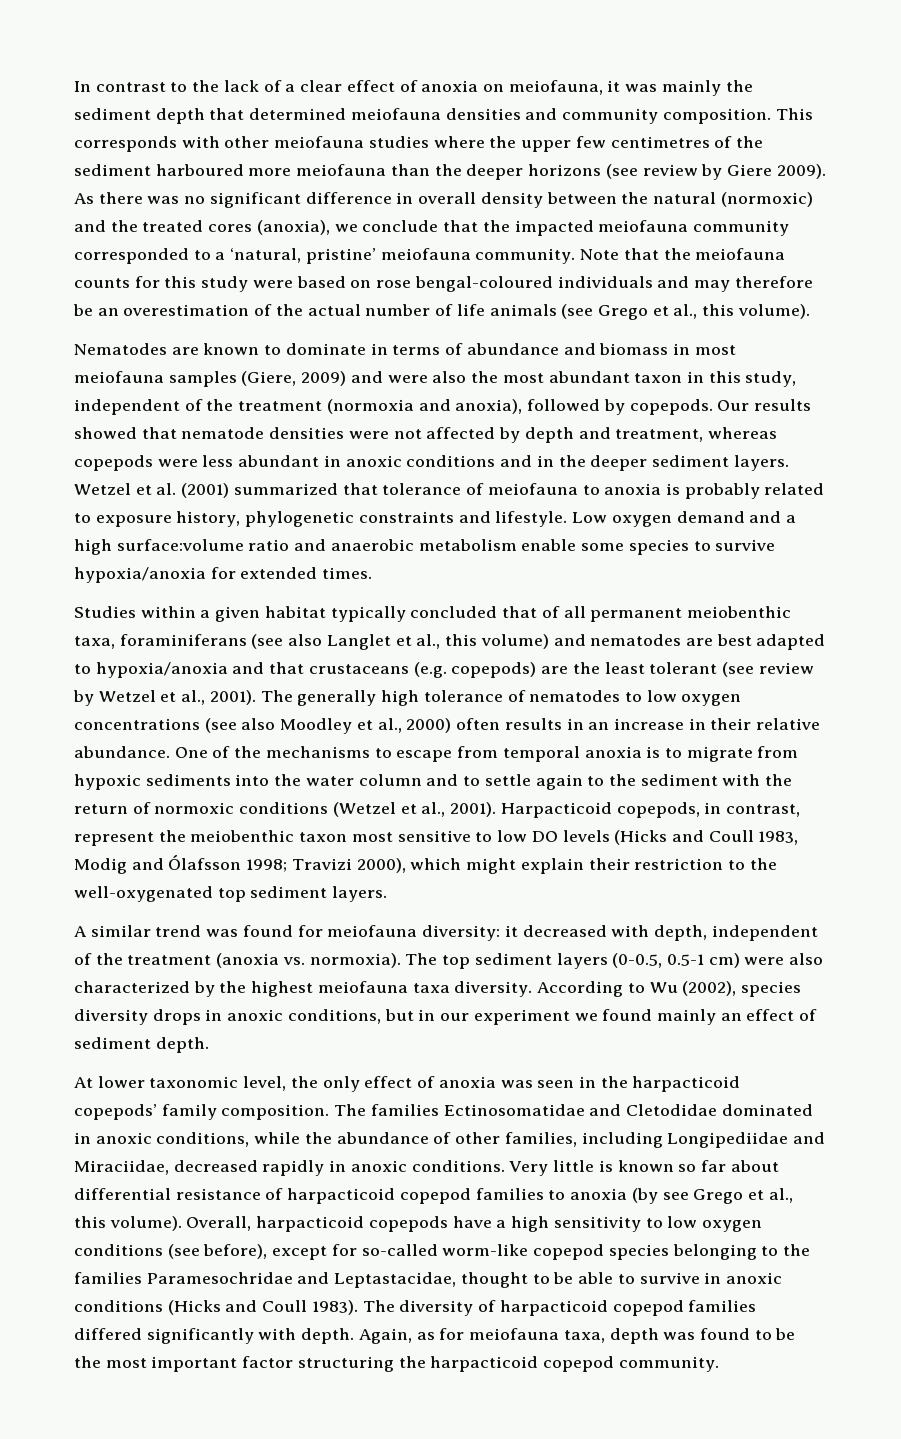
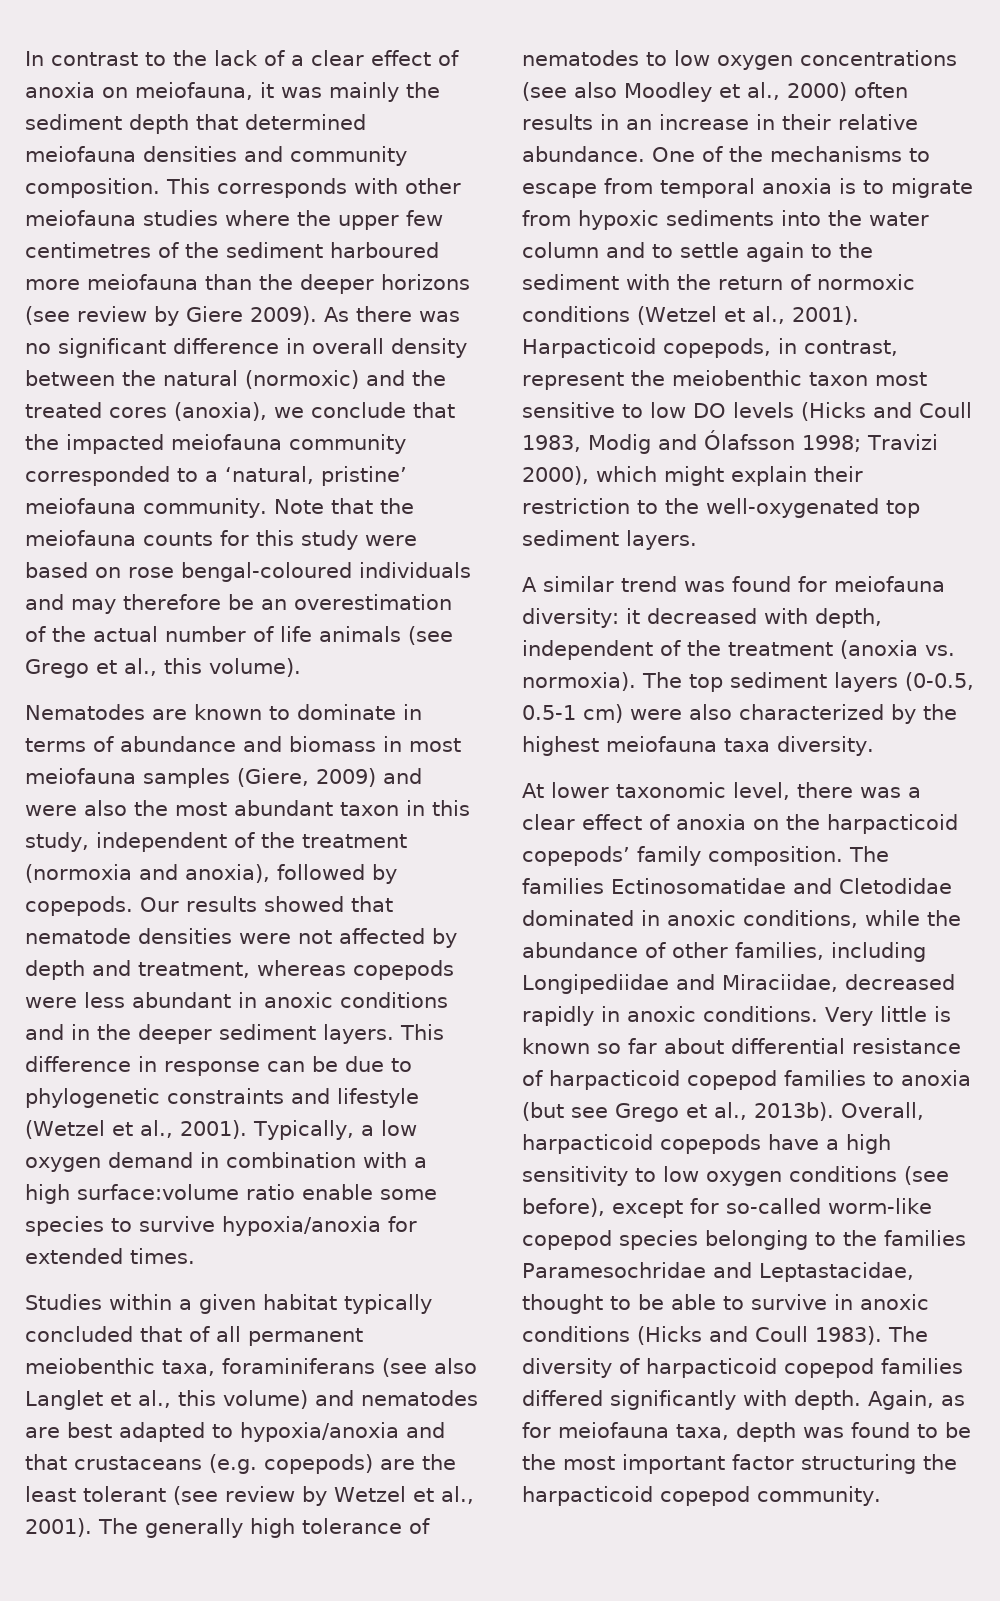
[74,483,825,499] [74,511,782,527] Wetzel et al. (2001) summarized that tolerance of meiofauna to anoxia is probably related to exposure history, phylogenetic constraints and lifestyle. Low oxygen demand and -> [400,1024,444,1040] [25,1056,412,1076] [25,1088,419,1108] [25,1120,417,1140] [25,1152,407,1172] This difference in response can be due to phylogenetic constraints and lifestyle (Wetzel et al., 2001). Typically, a low oxygen demand in combination with
[294,539,517,551] and anaerobic metabolism -> (295, 1192) none
[537,981,801,997] [74,1009,818,1025] [74,1037,209,1053] [74,1076,596,1092] According to Wu (2002), species diversity drops in anoxic conditions, but in our experiment we found mainly an effect of sediment depth. // At lower taxonomic level, the only effect of anoxia was seen in -> [522,782,921,800] [522,814,779,830] // At lower taxonomic level, there was a clear effect of anoxia on
[631,1188,658,1204] (by -> [522,1102,564,1121] (but
[74,1216,182,1231] this volume). -> [754,1102,834,1121] 2013b).

